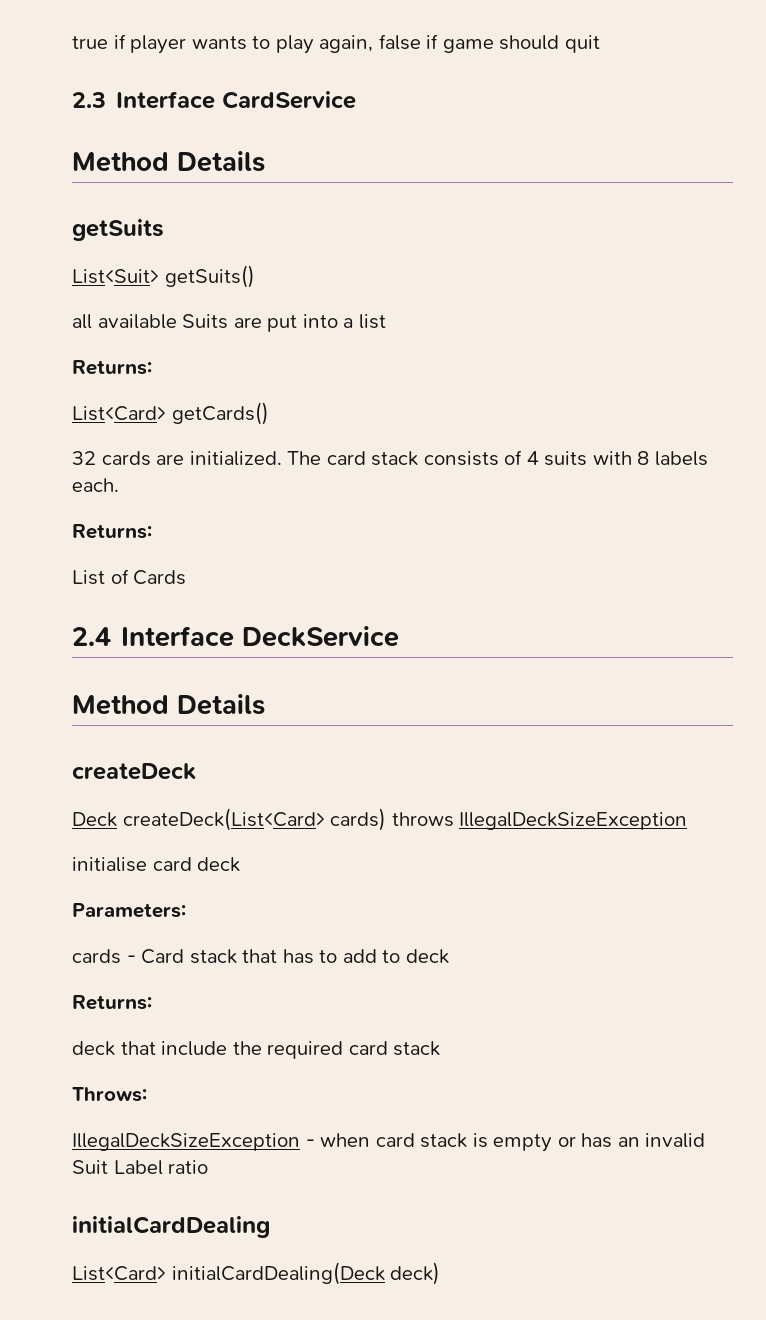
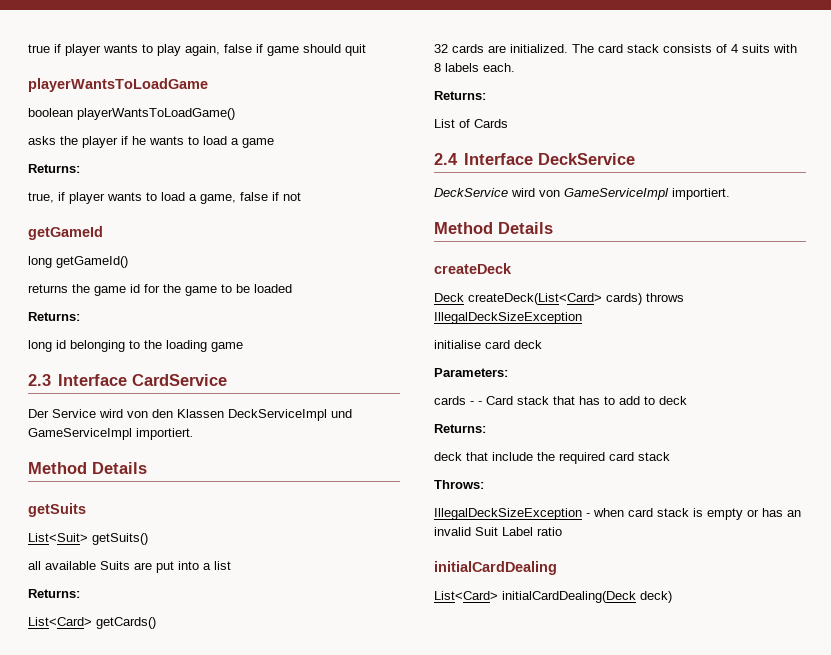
[72,91,357,109] 2.3 Interface CardService -> [28,78,208,92] [28,108,235,120] [28,136,274,148] [28,164,80,173] [28,192,301,204] [28,226,103,240] [28,256,128,268] [28,284,292,296] [28,312,80,321] [28,340,243,352] [28,374,227,386] [28,409,352,421] [28,428,194,440] playerWantsToLoadGame // boolean playerWantsToLoadGame() // asks the player if he wants to load a game // Returns: // true, if player wants to load a game, false if not // getGameId // long getGameId() // returns the game id for the game to be loaded // Returns: // long id belonging to the loading game // 2.3 Interface CardService // Der Service wird von den Klassen DeckServiceImpl und GameServiceImpl importiert.
(400, 636) none -> [434,188,730,200] // DeckService wird von GameServiceImpl importiert.
(136, 959) none -> [478,401,482,405] -

